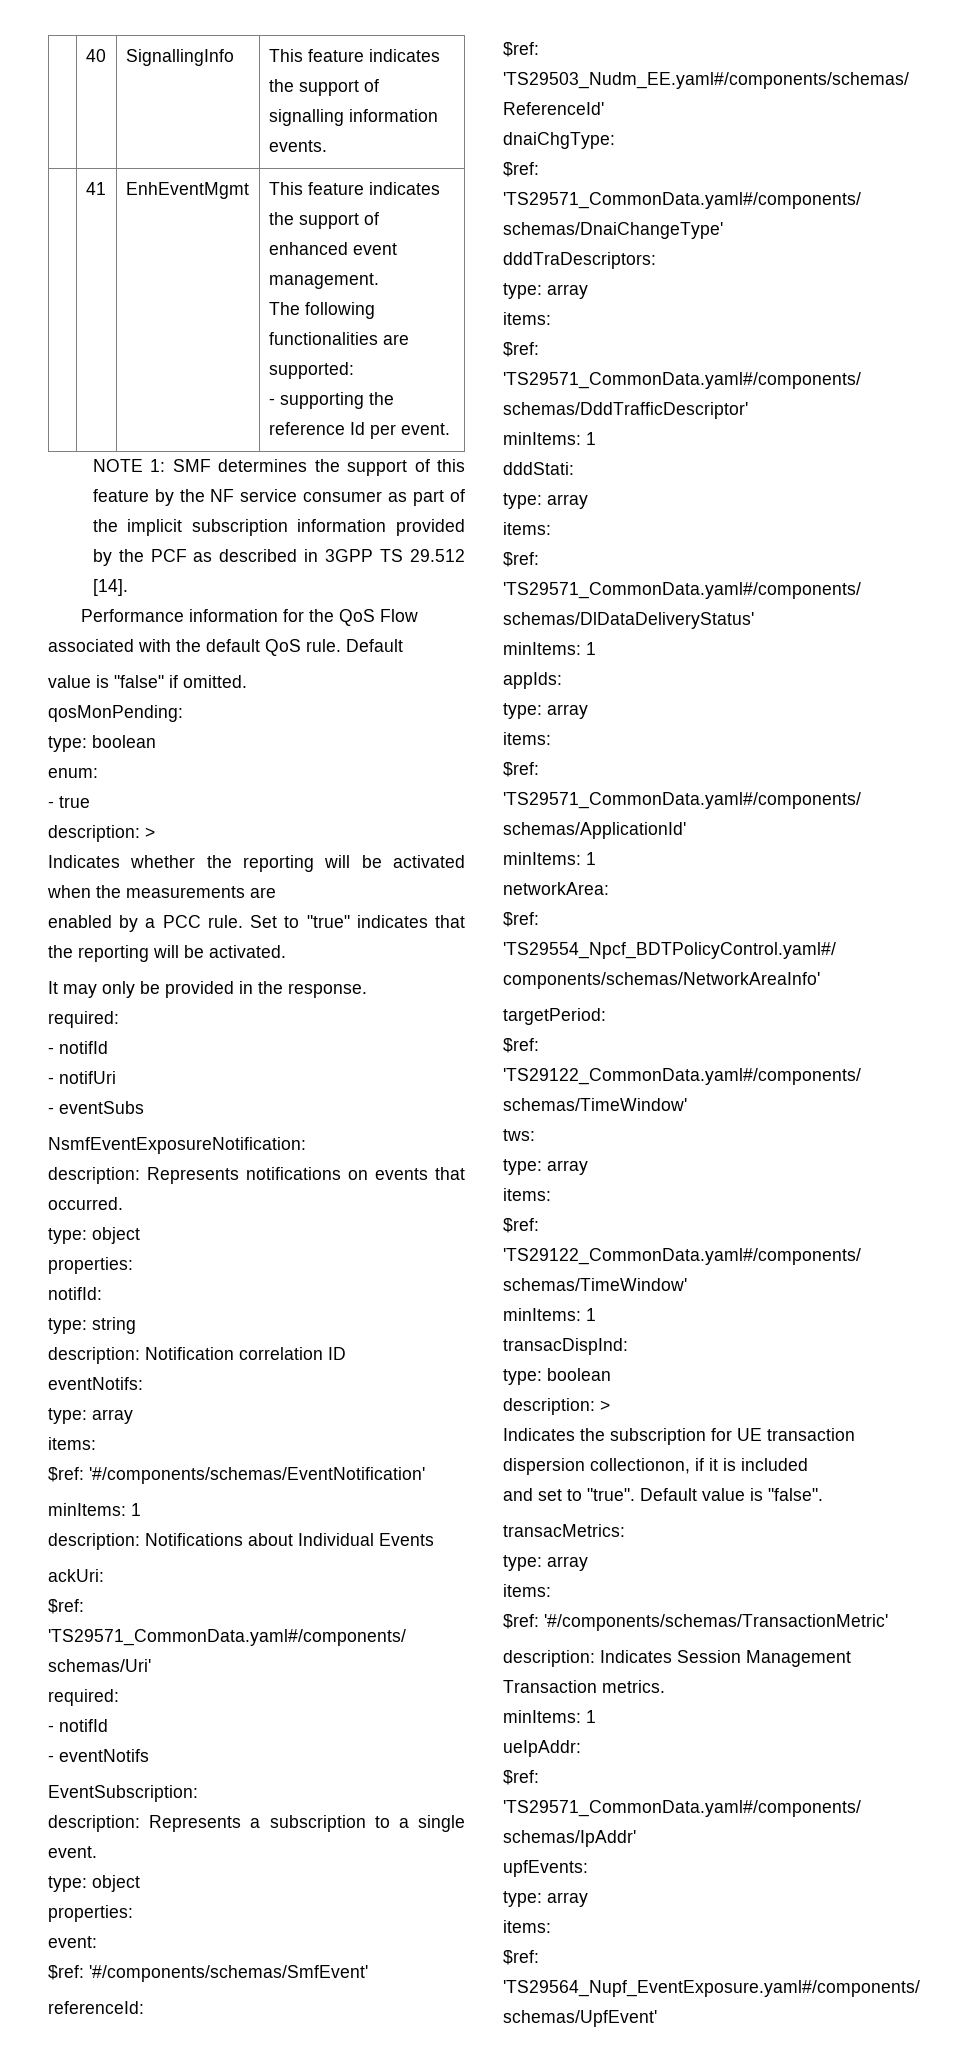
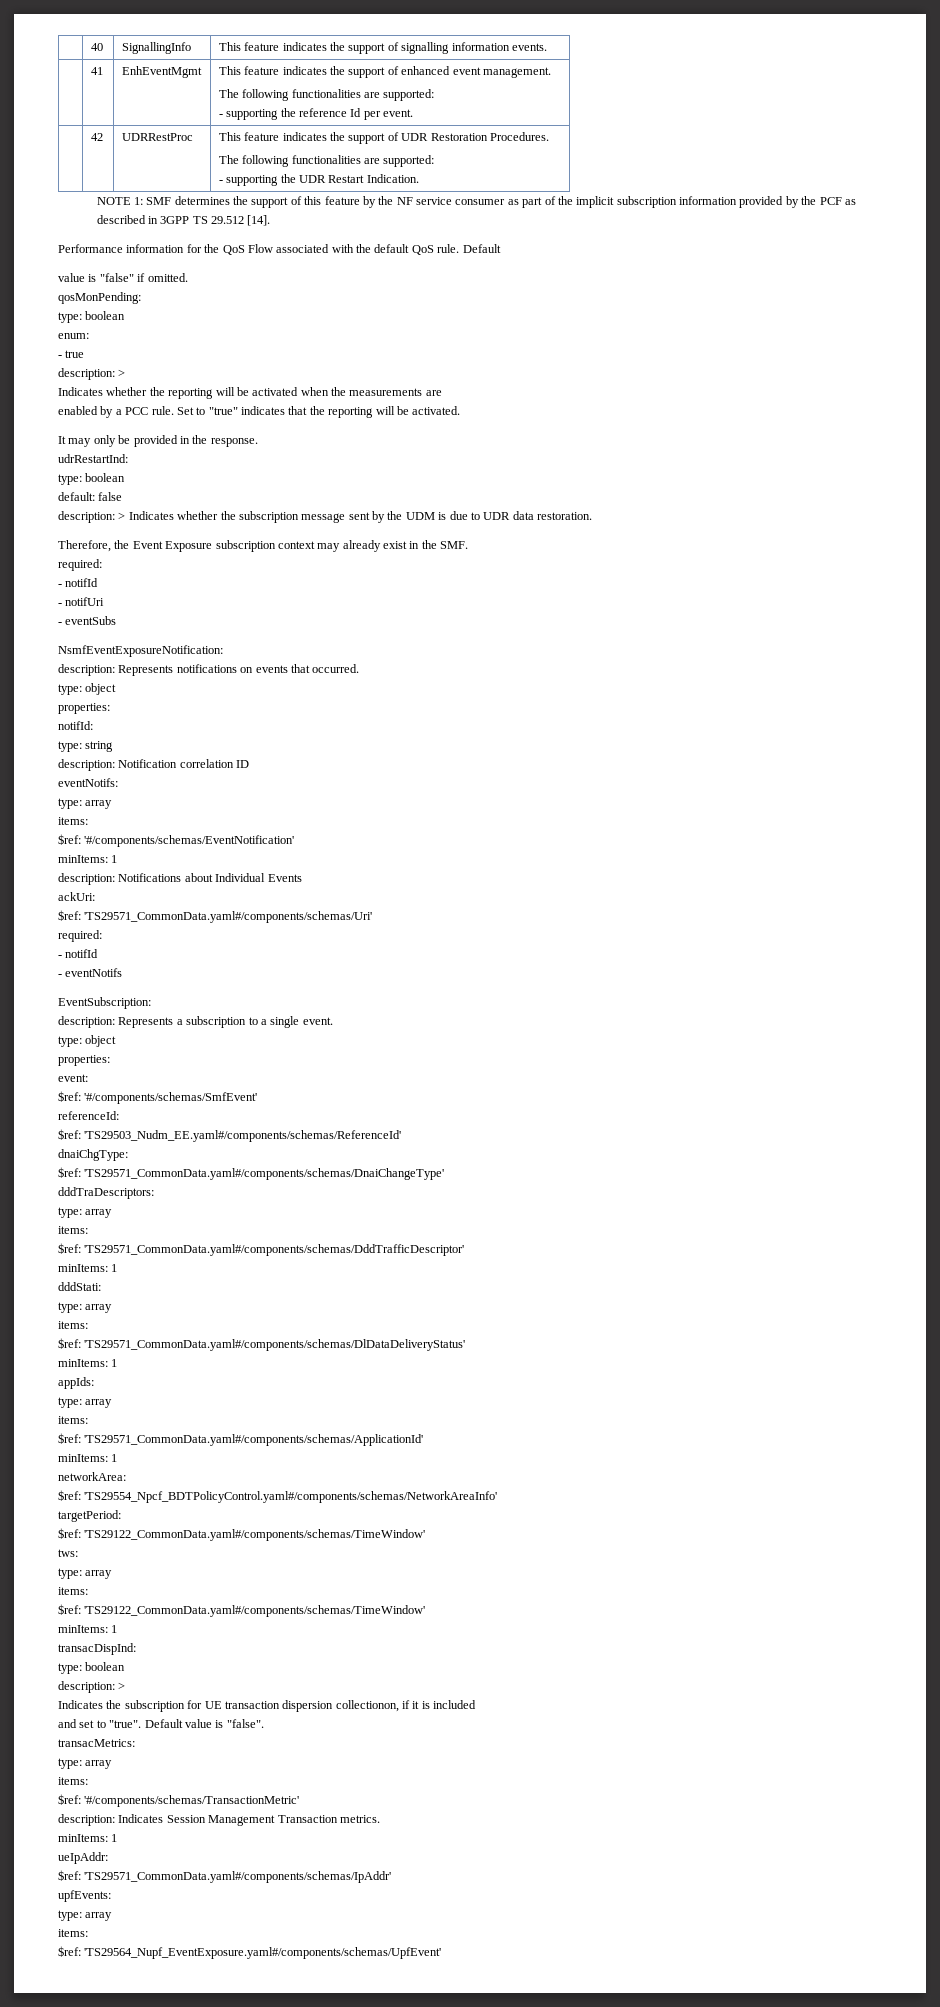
(450, 429) none -> [90,133,103,141] [121,133,193,141] [218,132,549,144] [218,155,435,167] [218,174,419,186] // | 42 | UDRRestProc | This feature indicates the support of UDR Restoration Procedures. // The following functionalities are supported: // - supporting the UDR Restart Indication.
(367, 990) none -> [58,454,128,463] [58,473,126,485] [58,492,123,501] [58,511,592,523] [58,540,469,552] // udrRestartInd: // type: boolean // default: false // description: > Indicates whether the subscription message sent by the UDM is due to UDR data restoration. // Therefore, the Event Exposure subscription context may already exist in the SMF.

